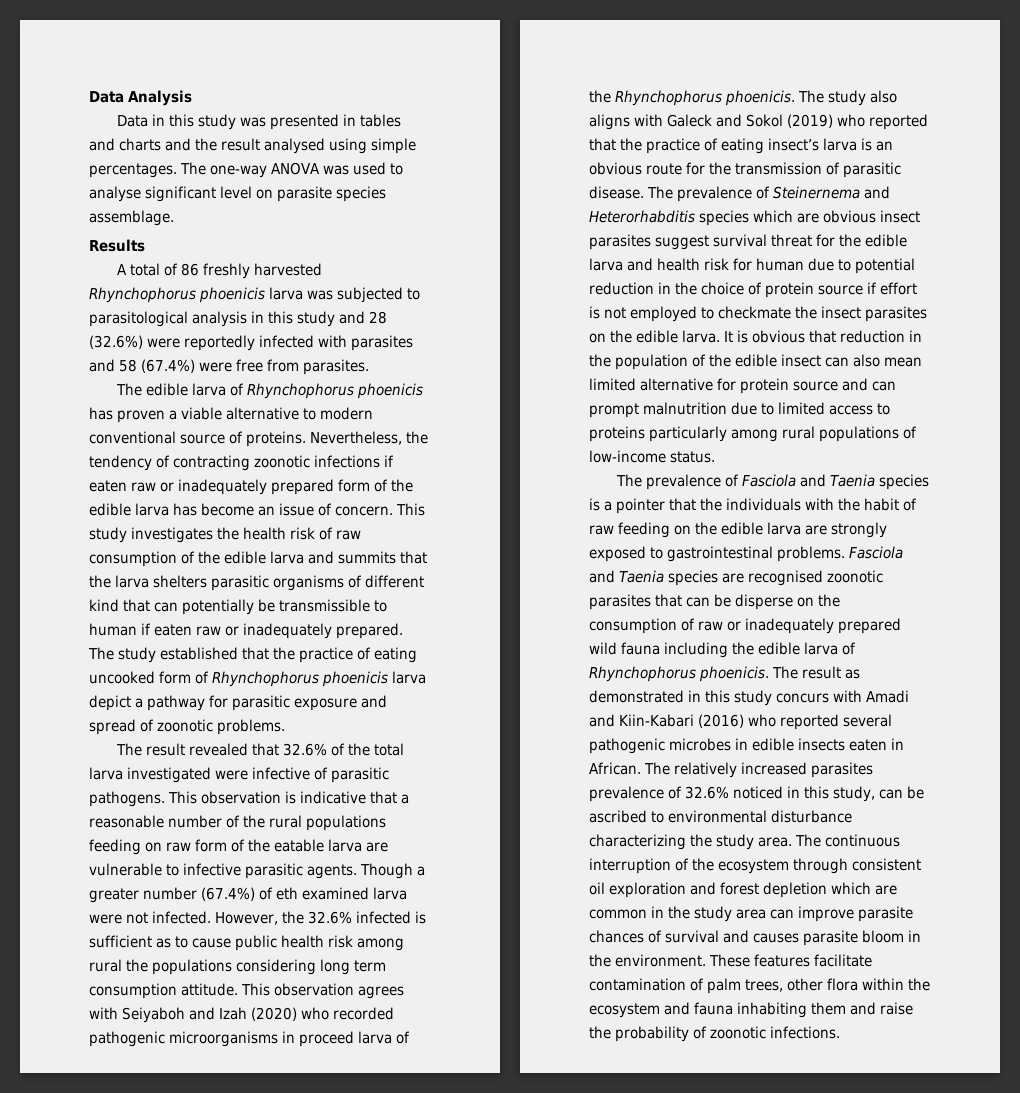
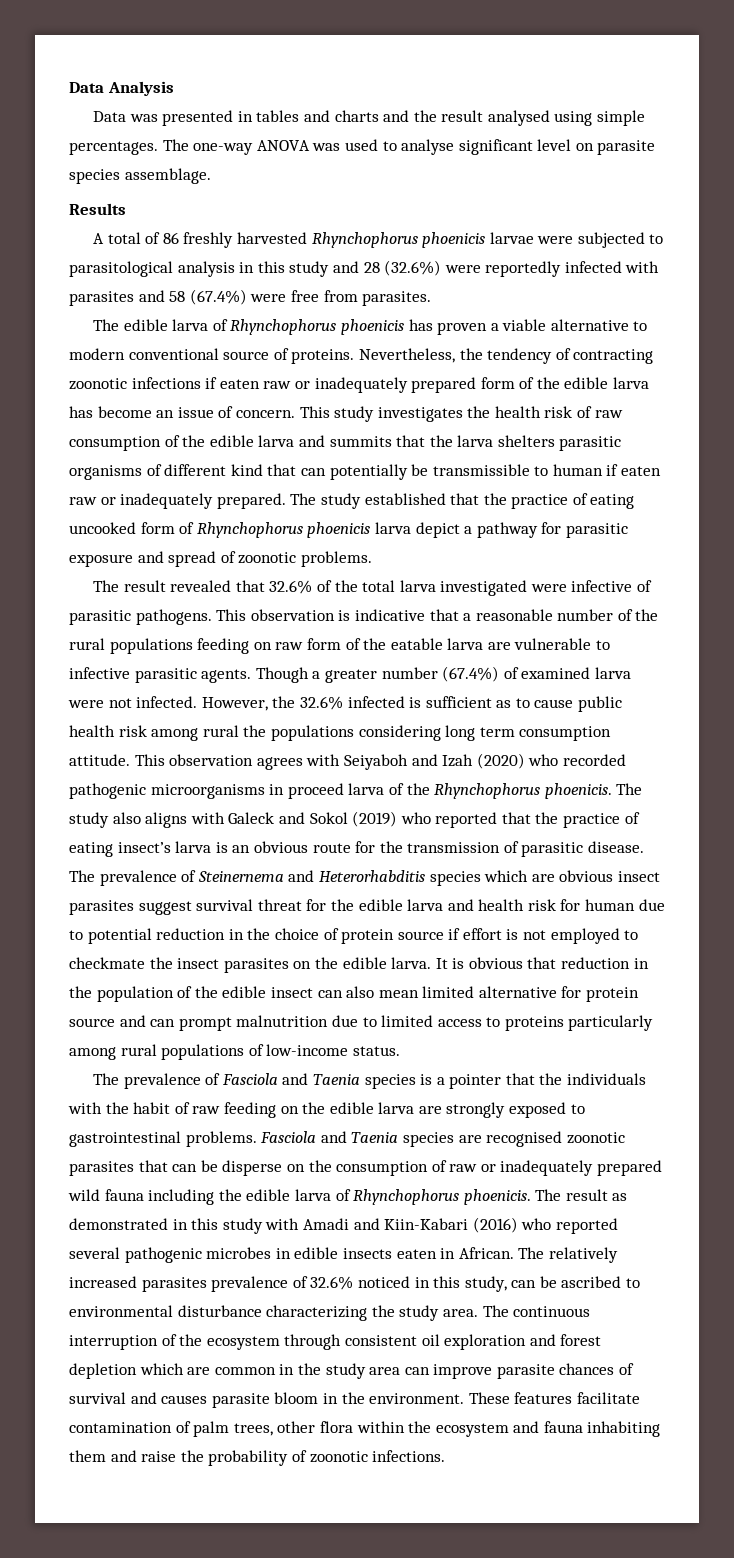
[151,114,236,130] in this study -> (126, 116) none
[269,287,334,300] larva was -> [489,232,574,244] larvae were
[276,887,299,900] eth -> (519, 673) none
[776,693,830,703] concurs -> (263, 1226) none

